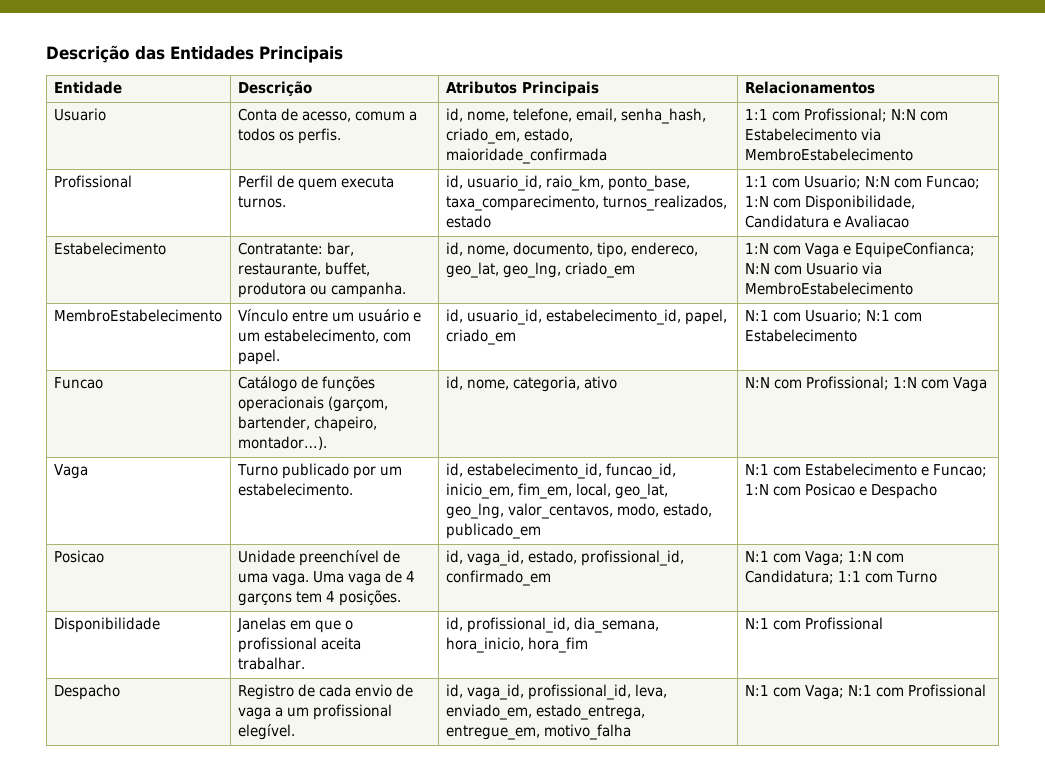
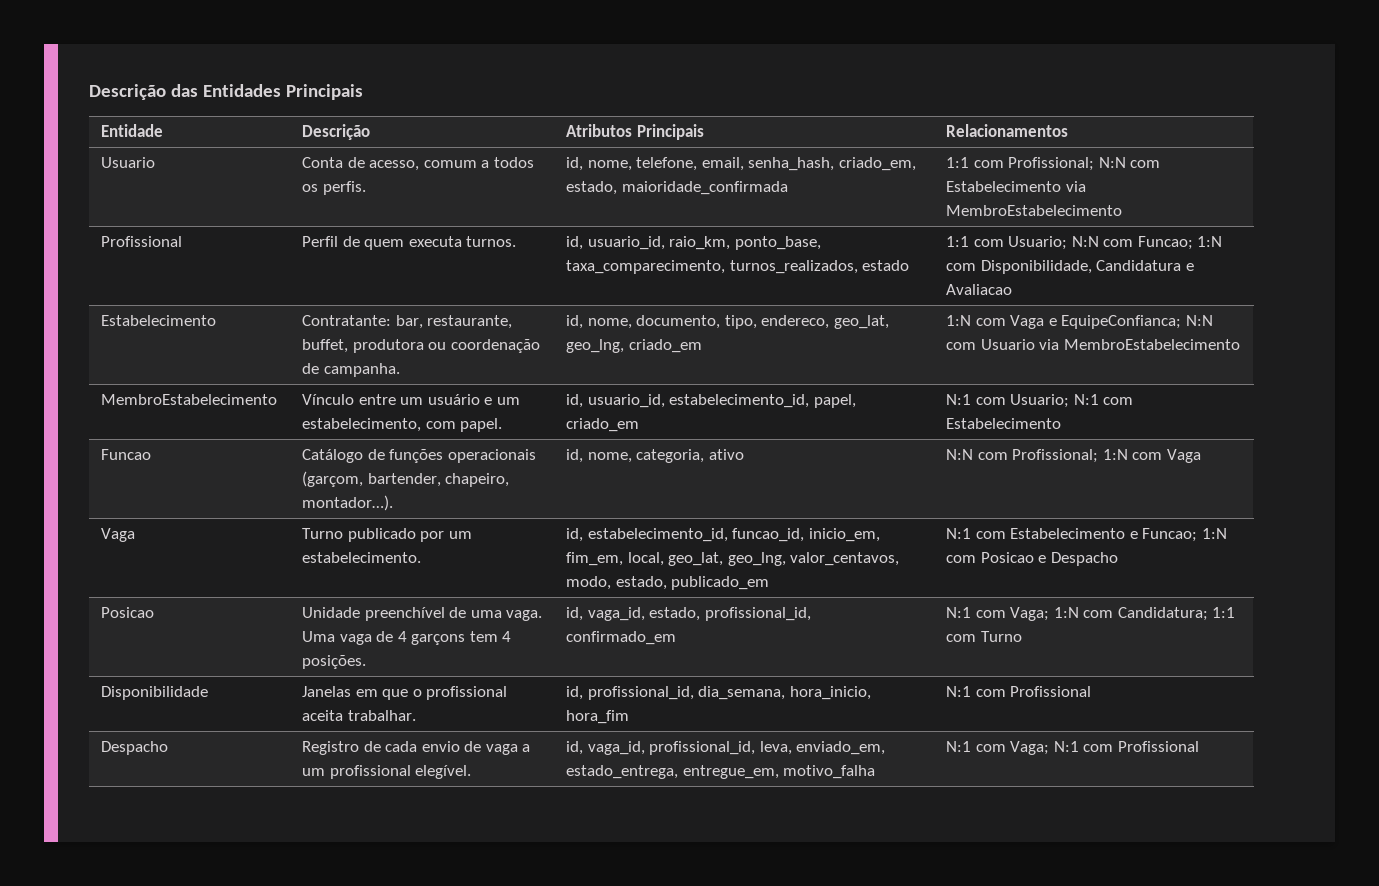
(327, 290) none -> [450,339,540,353] [302,363,320,374] coordenação de

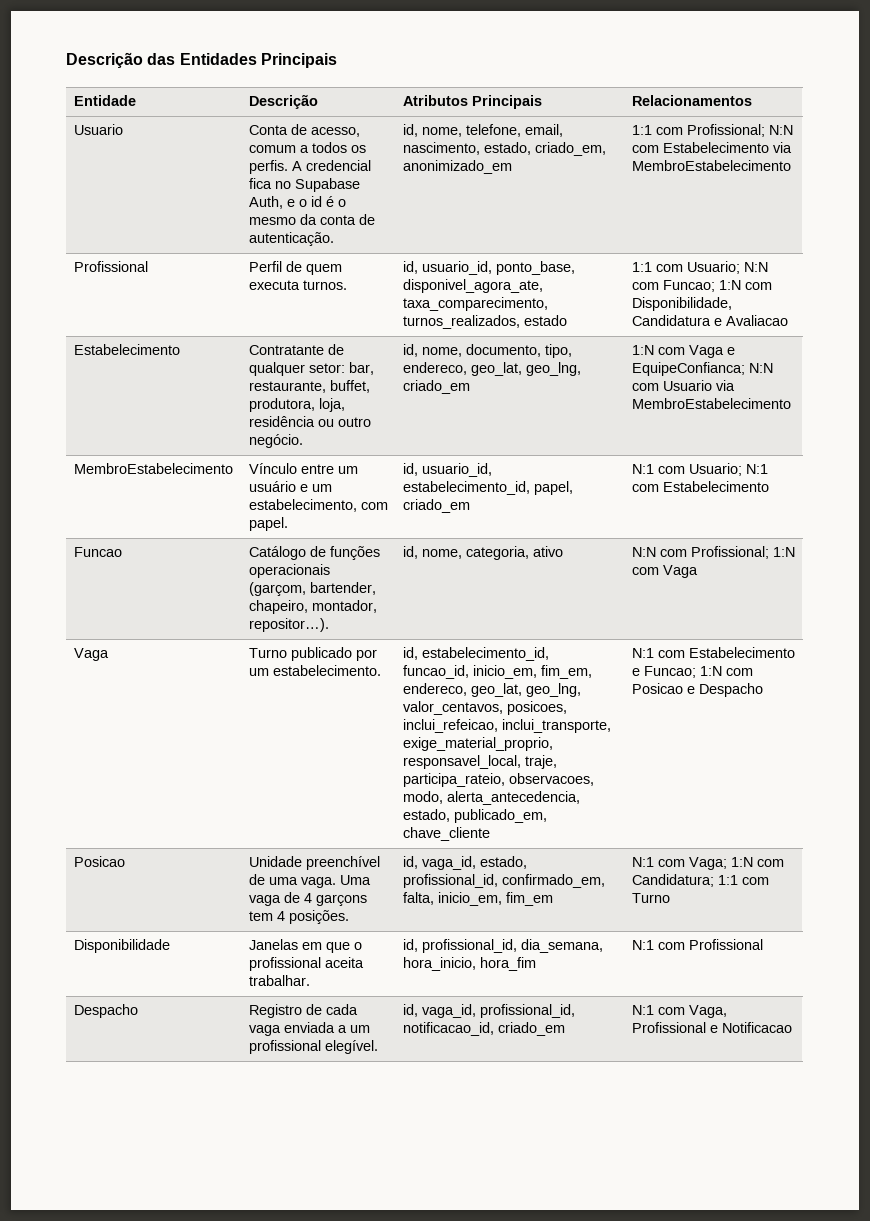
(366, 188) none -> [291,160,371,171] [248,178,360,192] [248,196,346,209] [248,214,375,225] [248,232,334,246] A credencial fica no Supabase Auth, e o id é o mesmo da conta de autenticação.
[748,157,916,171] [566,181,788,195] senha_hash, criado_em, estado, maioridade_confirmada -> [402,142,606,156] [402,160,512,174] nascimento, estado, criado_em, anonimizado_em
[669,236,821,250] raio_km, ponto_base, -> [495,261,575,275] [402,279,543,293] ponto_base, disponivel_agora_ate,
[302,315,513,329] [302,339,540,353] [302,363,400,377] Contratante: bar, restaurante, buffet, produtora ou coordenação de campanha. -> [248,344,344,355] [248,362,374,376] [248,380,370,393] [248,398,345,412] [248,416,371,427] [248,434,303,448] Contratante de qualquer setor: bar, restaurante, buffet, produtora, loja, residência ou outro negócio.
[302,495,394,511] montador…). -> [311,600,377,613] [248,618,329,632] montador, repositor…).
[627,552,664,566] local, -> [402,683,467,696] endereco,
[566,576,770,590] modo, estado, publicado_em -> [506,701,567,715] [402,719,611,733] [402,737,553,751] [402,755,557,769] [402,773,594,787] [402,791,580,805] [402,809,547,823] [402,827,490,841] posicoes, inclui_refeicao, inclui_transporte, exige_material_proprio, responsavel_local, traje, participa_rateio, observacoes, modo, alerta_antecedencia, estado, publicado_em, chave_cliente
[566,631,677,645] confirmado_em -> [501,874,605,888] [402,892,553,906] confirmado_em, falta, inicio_em, fim_em
[421,741,518,755] envio de vaga -> [248,1022,335,1036] vaga enviada
[759,741,886,755] [566,765,876,779] [946,741,1199,755] leva, enviado_em, estado_entrega, entregue_em, motivo_falha | N:1 com Vaga; N:1 com Profissional -> [402,1022,565,1036] [631,1005,727,1018] [631,1022,792,1033] notificacao_id, criado_em | N:1 com Vaga, Profissional e Notificacao

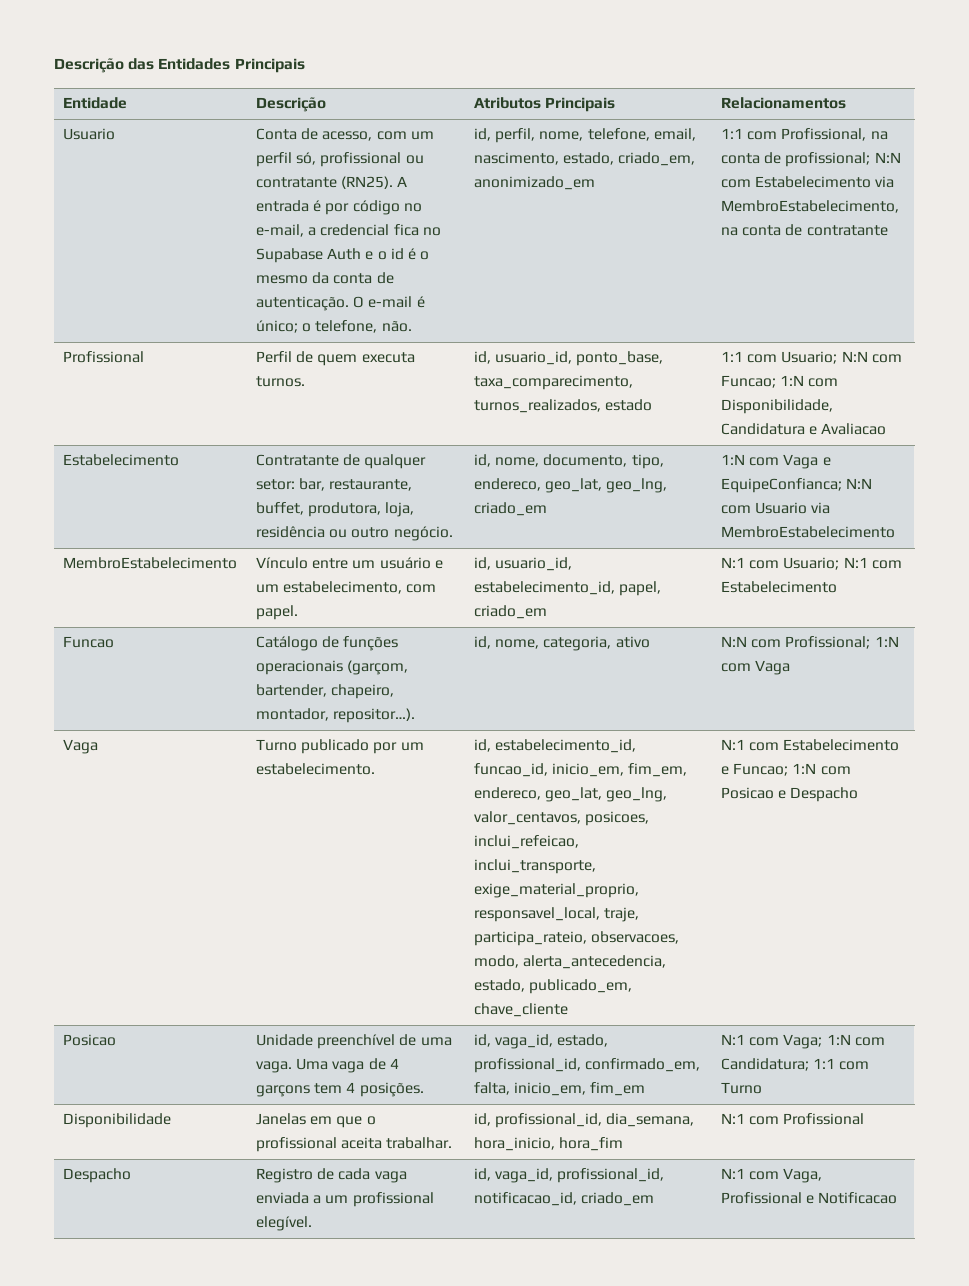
[248,142,366,153] [248,160,302,174] comum a todos os perfis. A -> [376,131,434,140] [256,152,424,167] [256,176,408,189] [256,200,422,215] [256,224,317,237] com um perfil só, profissional ou contratante (RN25). A entrada é por código no e-mail, a
[248,196,283,209] Auth, -> [327,248,362,260] Auth
[402,124,418,137] | id, -> [353,296,425,308] [256,320,412,333] [474,128,536,143] O e-mail é único; o telefone, não. | id, perfil,
[686,124,793,137] [631,142,792,153] [631,160,791,171] Profissional; N:N com Estabelecimento via MembroEstabelecimento -> [781,128,888,141] [721,152,901,167] [721,176,895,188] [721,200,900,213] [721,224,888,236] Profissional, na conta de profissional; N:N com Estabelecimento via MembroEstabelecimento, na conta de contratante
[402,279,543,293] disponivel_agora_ate, -> (664, 358) none

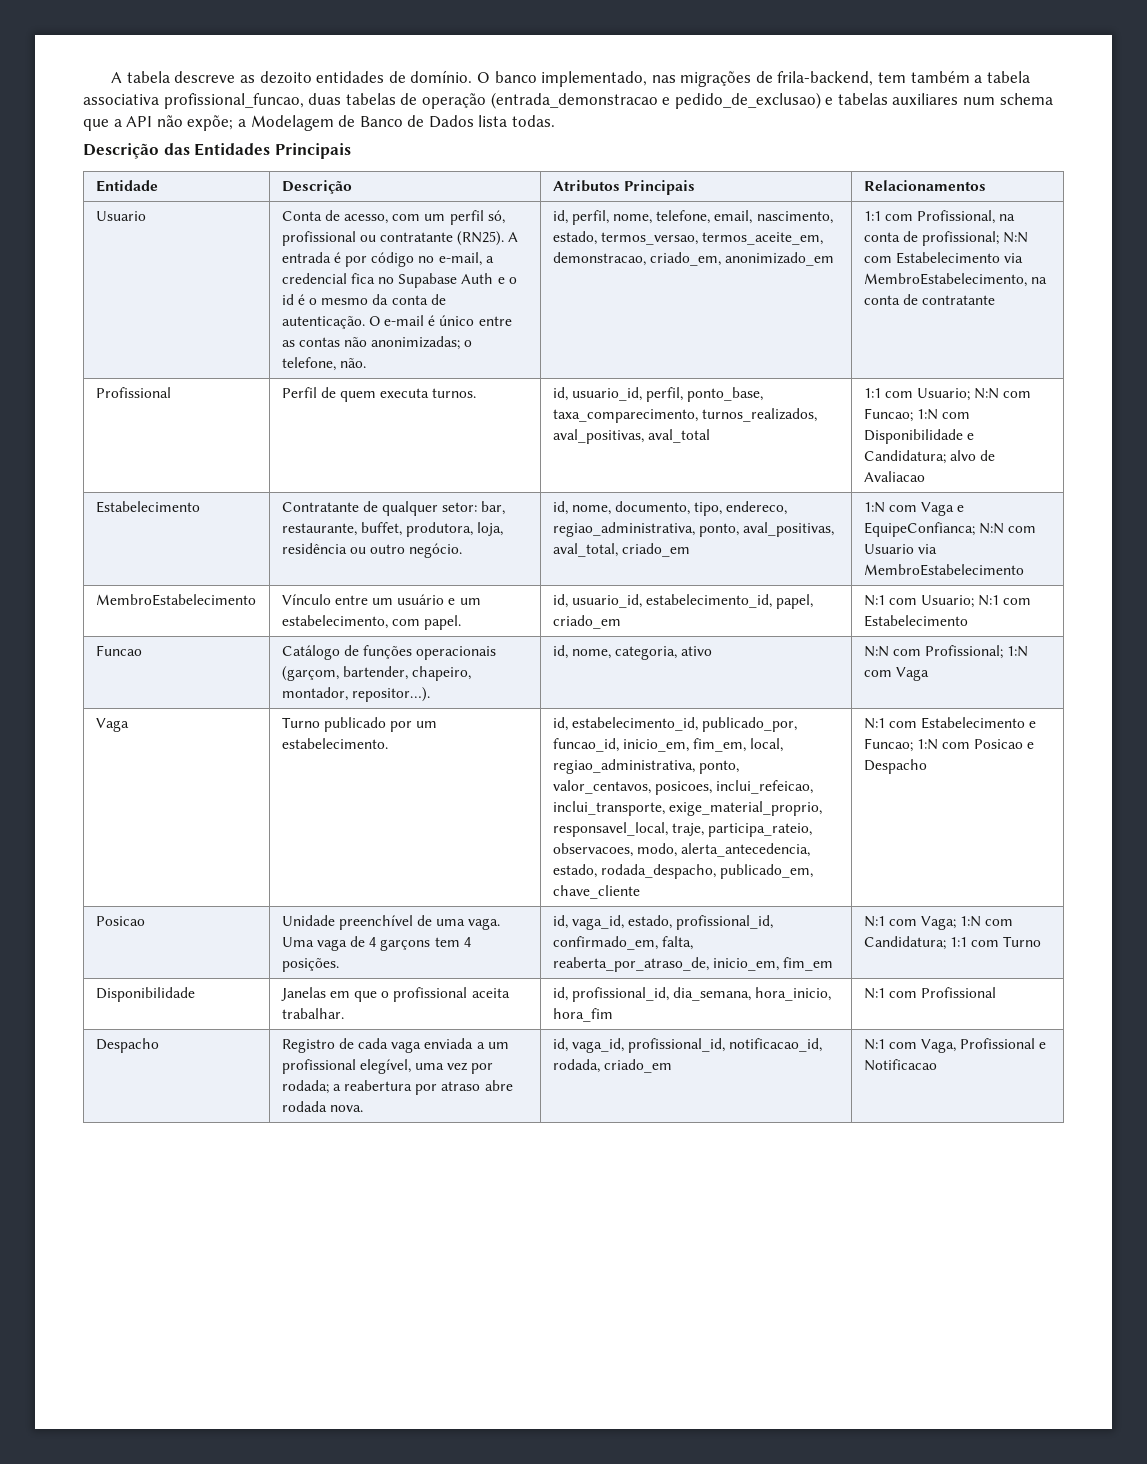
(54, 65) none -> [111,70,1030,87] [83,92,1053,109] [83,115,556,131] A tabela descreve as dezoito entidades de domínio. O banco implementado, nas migrações de frila-backend, tem também a tabela associativa profissional_funcao, duas tabelas de operação (entrada_demonstracao e pedido_de_exclusao) e tabelas auxiliares num schema que a API não expõe; a Modelagem de Banco de Dados lista todas. //
[256,320,299,333] único; -> [439,315,512,326] [281,336,461,350] único entre as contas não anonimizadas;
(615, 158) none -> [600,232,824,245] [552,252,646,266] termos_versao, termos_aceite_em, demonstracao,
(573, 358) none -> [646,387,684,402] perfil,
[605,399,653,411] estado -> [552,429,710,444] aval_positivas, aval_total
[721,399,834,414] [721,423,818,435] Disponibilidade, Candidatura e -> [863,429,974,444] [863,450,996,464] Disponibilidade e Candidatura; alvo de
[545,478,668,493] geo_lat, geo_lng, -> [552,522,835,537] [552,543,618,557] regiao_administrativa, ponto, aval_positivas, aval_total,
(637, 746) none -> [702,717,798,732] publicado_por,
[474,787,668,802] endereco, geo_lat, geo_lng, -> [750,738,784,752] [552,759,739,774] local, regiao_administrativa, ponto,
(526, 985) none -> [600,864,716,879] rodada_despacho,
(511, 1088) none -> [552,957,709,972] reaberta_por_atraso_de,
[256,1216,313,1231] elegível. -> [359,1059,494,1074] [281,1080,513,1095] [281,1101,363,1112] elegível, uma vez por rodada; a reabertura por atraso abre rodada nova.
(578, 1199) none -> [552,1059,600,1073] rodada,

